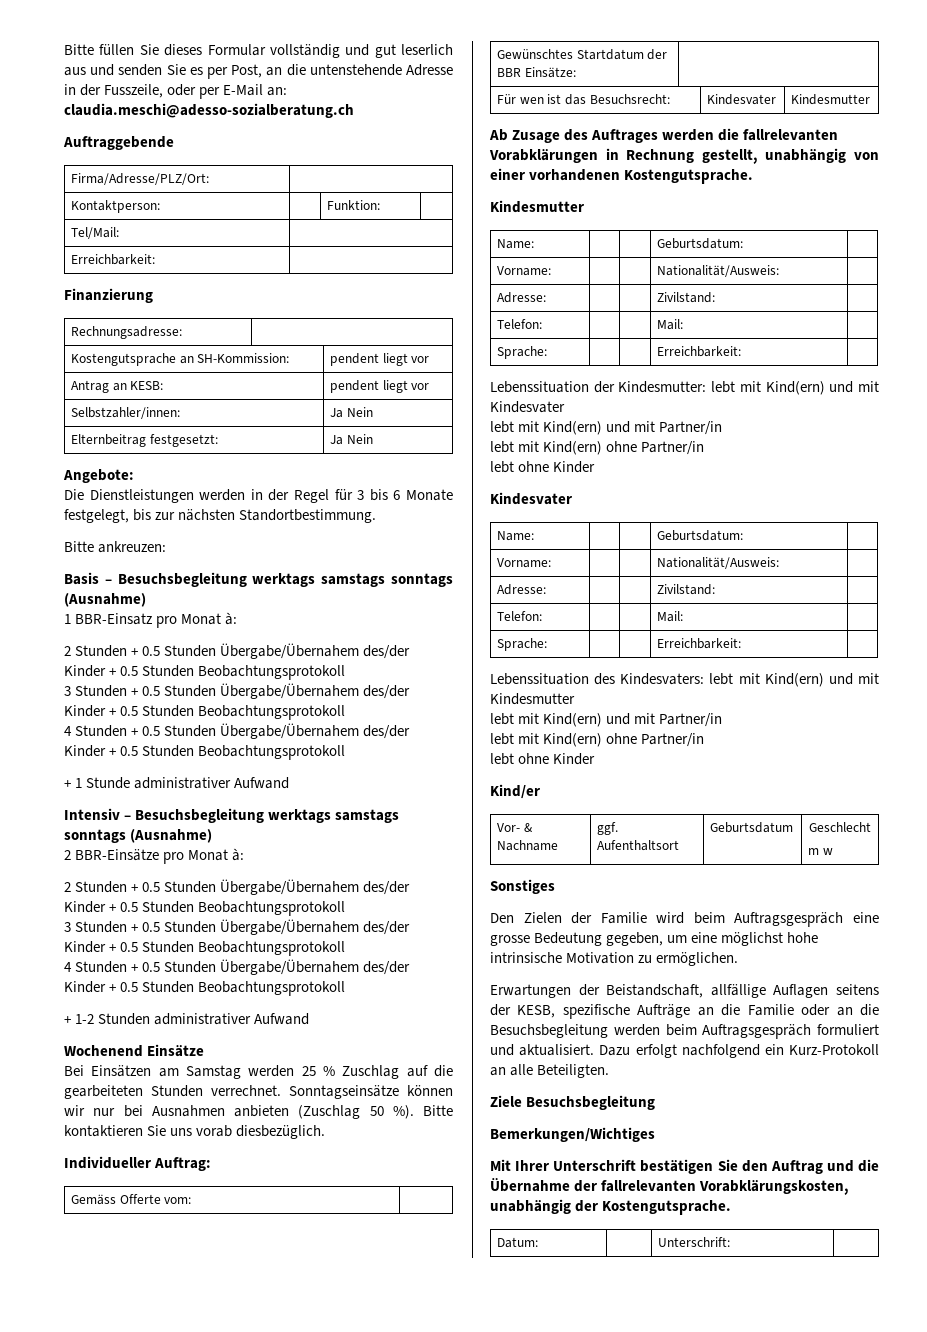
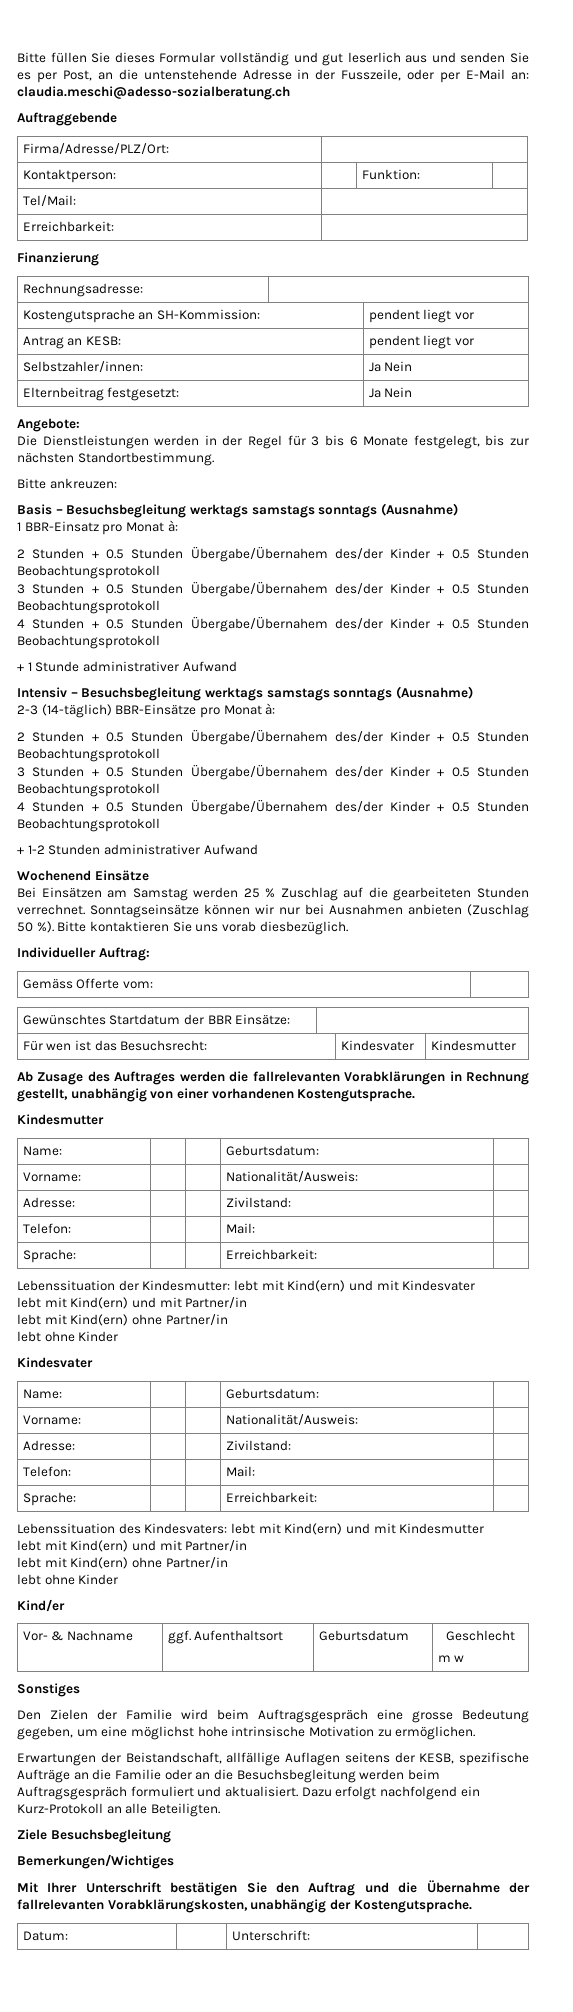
[64,850,71,860] 2 -> [17,704,112,718] 2-3 (14-täglich)

